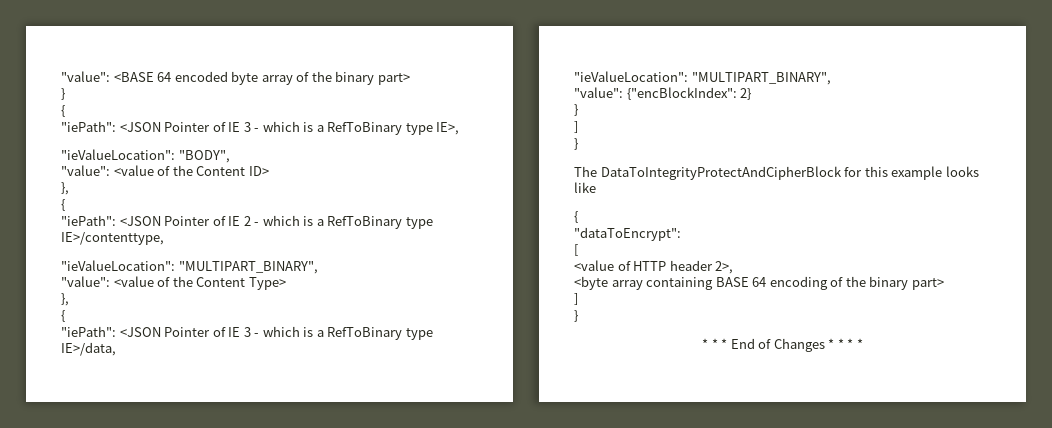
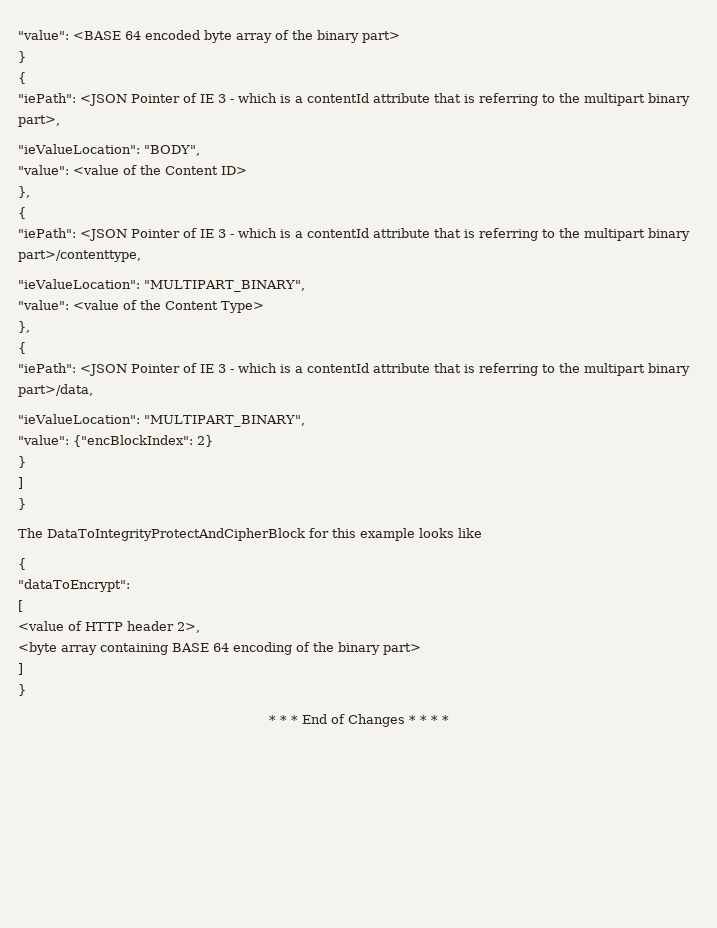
[327,122,460,135] RefToBinary type IE>, -> [307,93,690,106] [18,115,60,127] contentId attribute that is referring to the multipart binary part>,
[243,215,433,229] [61,232,164,245] 2 - which is a RefToBinary type IE>/contenttype, -> [218,228,690,241] [18,250,141,262] 3 - which is a contentId attribute that is referring to the multipart binary part>/contenttype,
[327,327,433,340] [61,342,116,356] RefToBinary type IE>/data, -> [307,363,690,376] [18,384,93,397] contentId attribute that is referring to the multipart binary part>/data,

